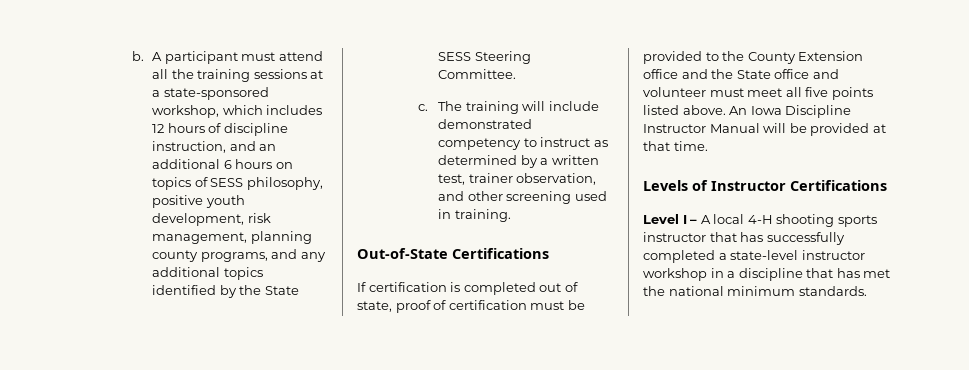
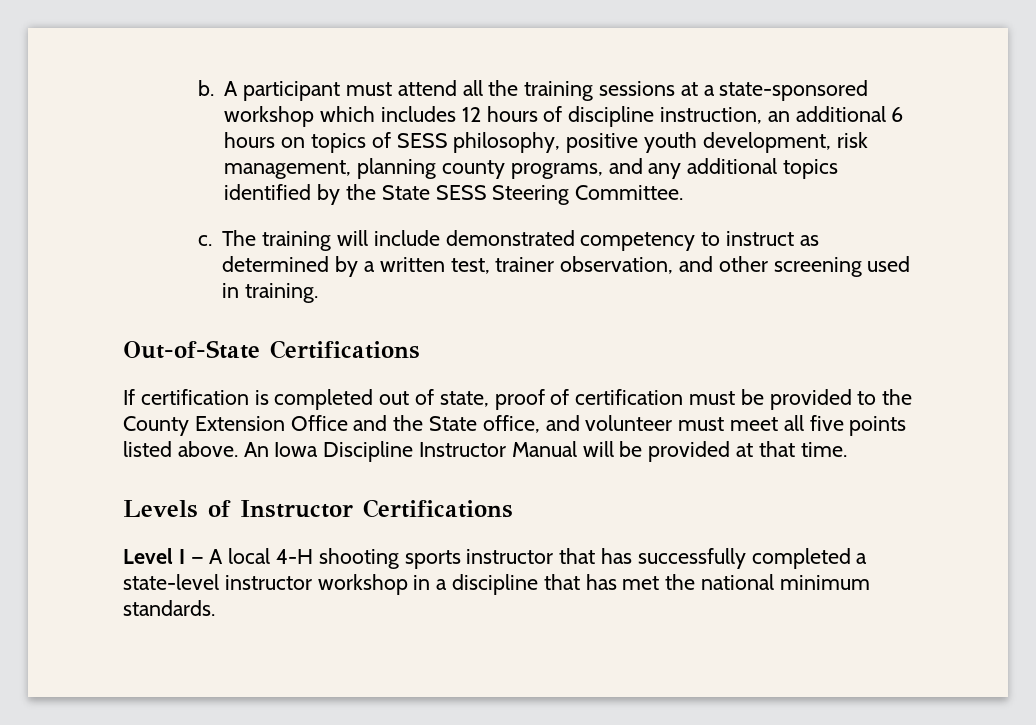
[152,105,220,118] workshop, -> [224,106,315,127] workshop
[229,141,256,151] and -> (762, 115) none
[643,69,678,79] office -> [290,415,348,431] Office
[774,69,810,79] office -> [482,415,540,433] office,
[690,219,698,224] – -> [190,557,204,564] —

